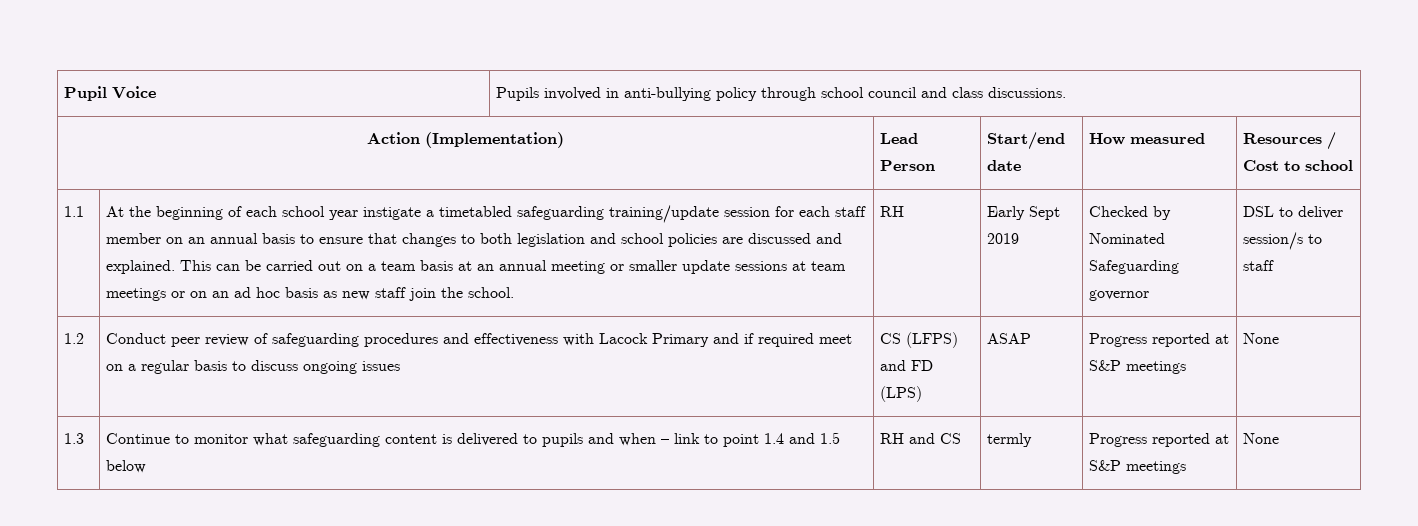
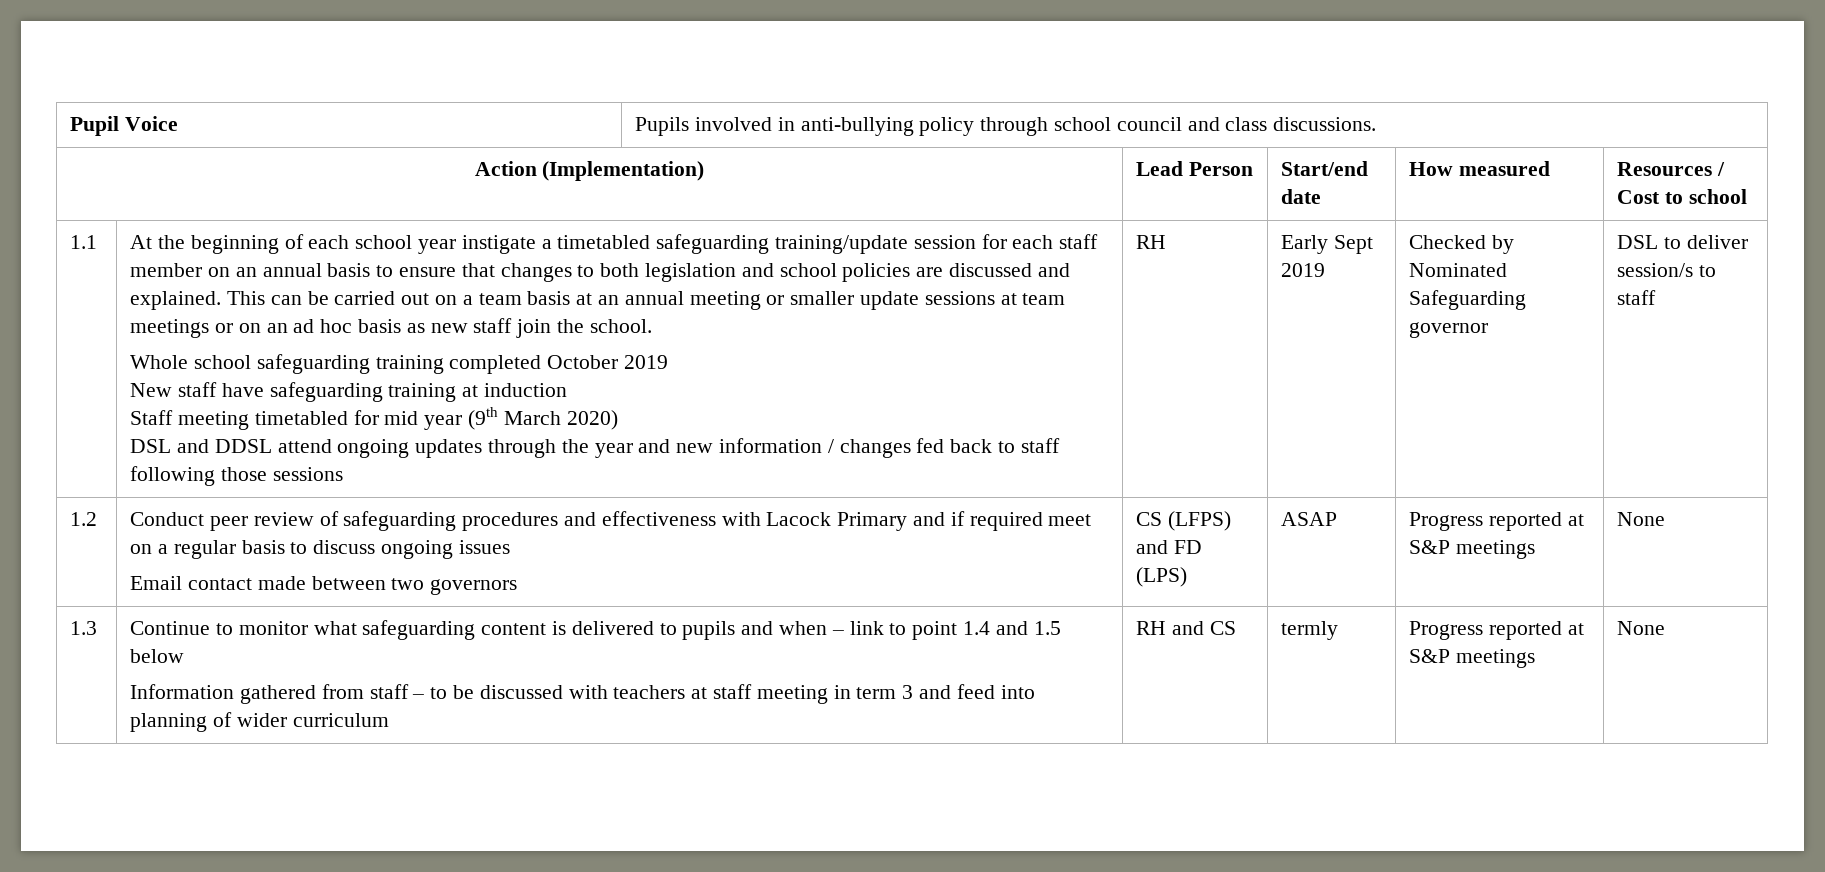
(515, 292) none -> [130,354,668,374] [130,382,567,402] [130,407,618,430] [130,438,1060,458] [130,466,343,486] // Whole school safeguarding training completed October 2019 // New staff have safeguarding training at induction // Staff meeting timetabled for mid year (9th March 2020) // DSL and DDSL attend ongoing updates through the year and new information / changes fed back to staff following those sessions
(401, 366) none -> [130,576,518,595] // Email contact made between two governors
(147, 466) none -> [130,684,1035,704] [130,712,389,732] // Information gathered from staff – to be discussed with teachers at staff meeting in term 3 and feed into planning of wider curriculum

